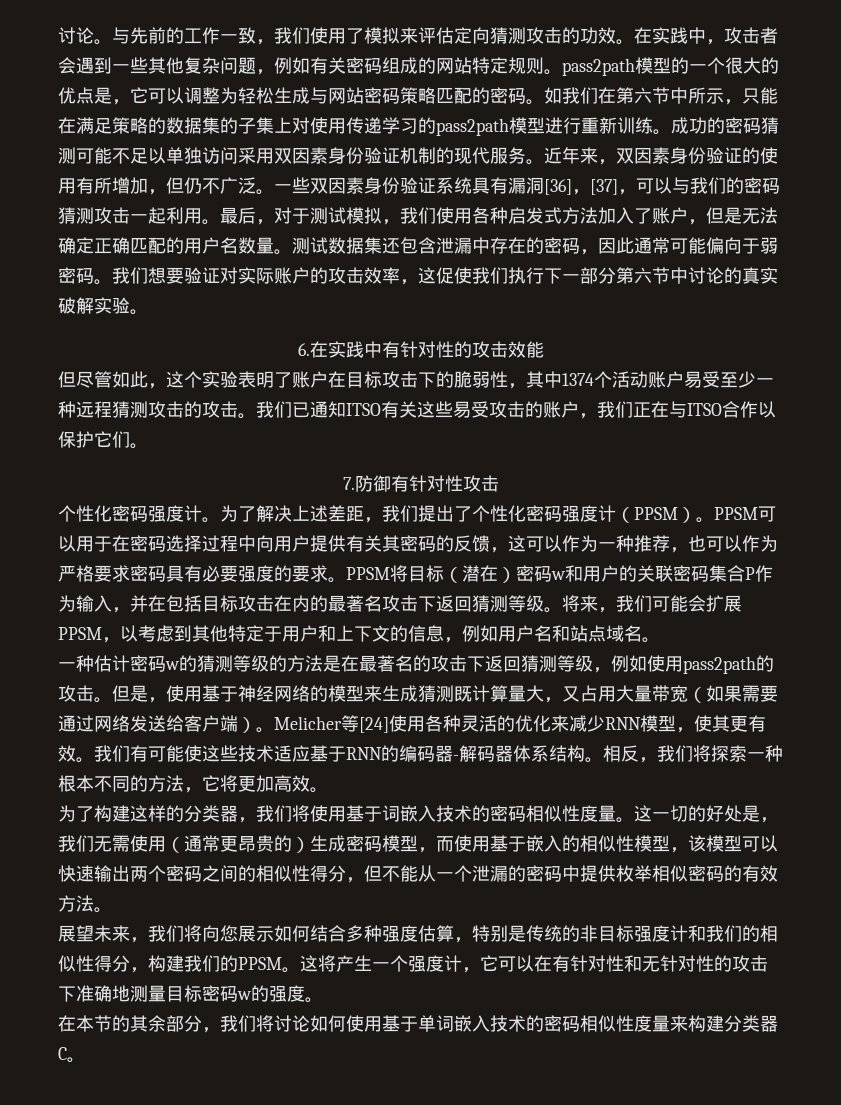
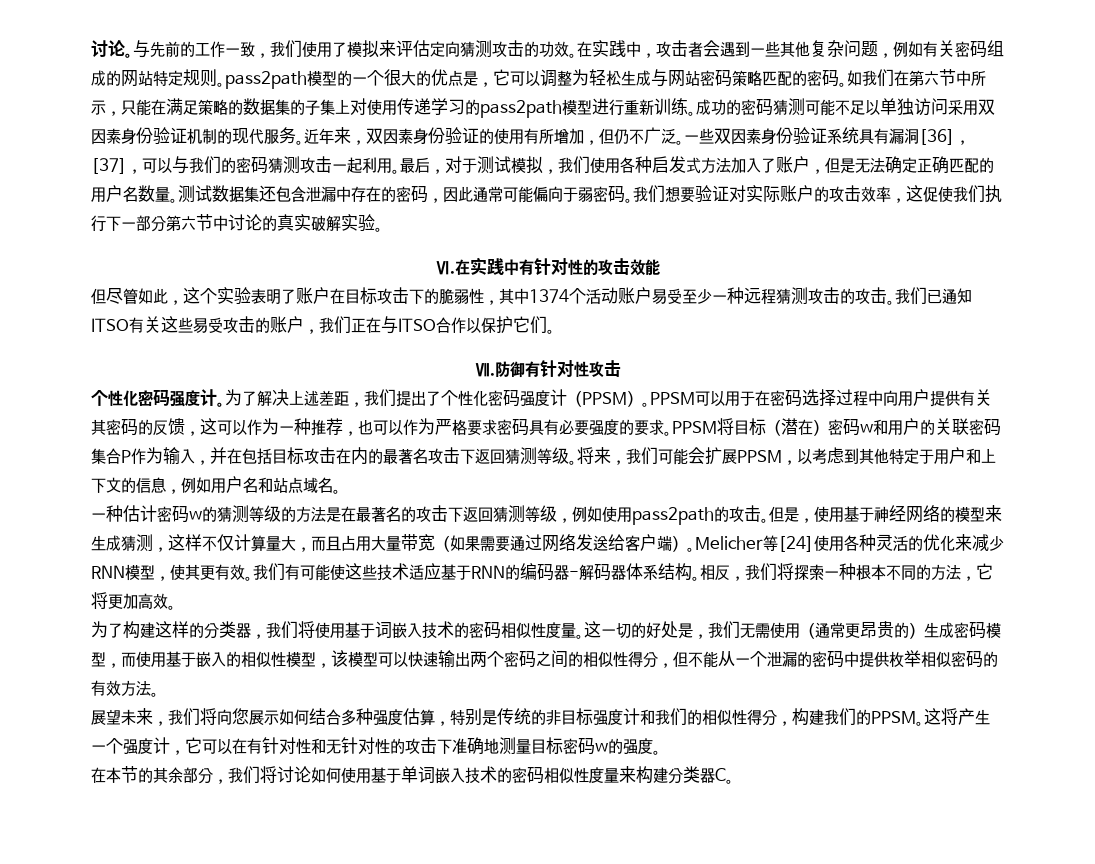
[297,343,310,356] 6. -> [435,261,455,275] Ⅵ.
[342,477,355,490] 7. -> [474,363,495,377] Ⅶ.
[454,686,472,702] 既 -> [153,534,234,552] ，这样不仅
[562,686,580,702] 又 -> [311,536,341,551] 而且

